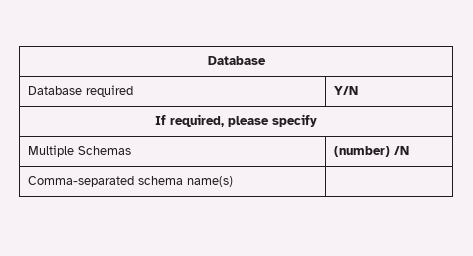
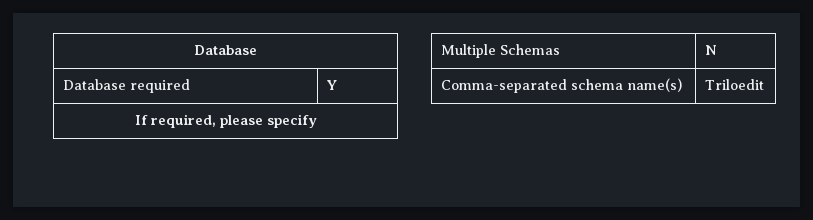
[333,86,358,95] Y/N -> [326,80,337,90] Y
[333,146,409,157] (number) /N -> [704,45,717,55] N
(233, 181) none -> [704,79,764,90] Triloedit

